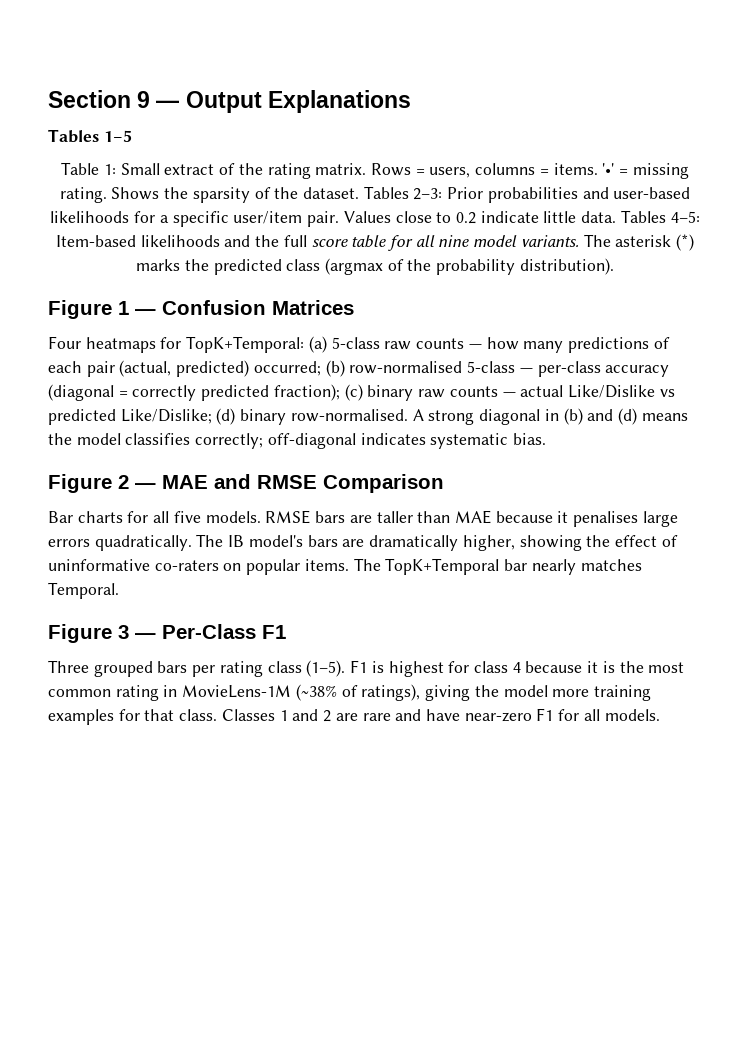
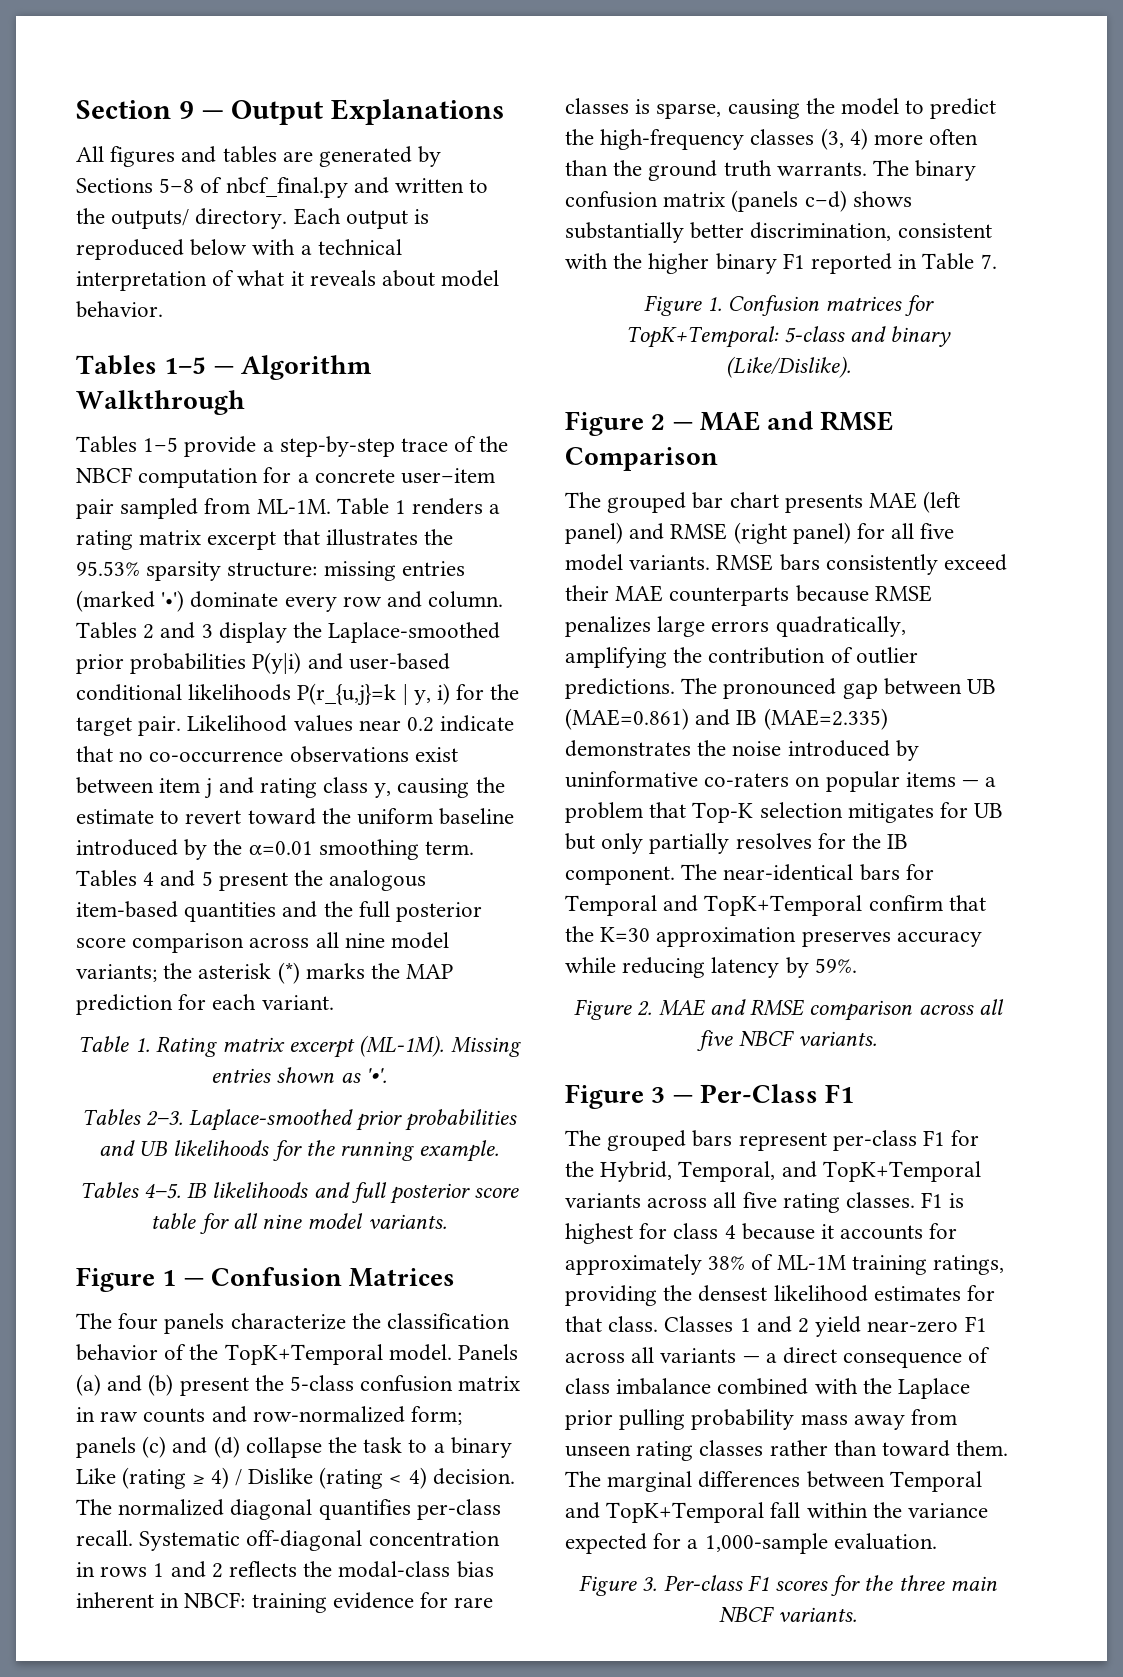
[48,129,132,143] [61,162,689,179] [59,186,691,203] [50,210,700,227] [55,235,307,247] Tables 1–5 // Table 1: Small extract of the rating matrix. Rows = users, columns = items. '•' = missing rating. Shows the sparsity of the dataset. Tables 2–3: Prior probabilities and user-based likelihoods for a specific user/item pair. Values close to 0.2 indicate little data. Tables 4–5: Item-based likelihoods and the full -> [76,146,442,167] [76,177,489,198] [76,208,430,229] [76,239,402,260] [76,270,500,291] [76,301,163,318] [76,355,372,380] [76,390,245,415] [76,436,509,457] [76,467,496,488] [76,498,501,519] [76,529,454,550] [76,561,465,581] [76,590,504,612] [76,622,501,643] [76,652,450,674] [76,683,520,706] [76,715,515,736] [76,746,458,763] [76,777,505,799] [76,808,515,825] [76,839,475,860] [76,870,427,891] [76,901,483,922] [76,932,450,953] [76,962,454,984] [76,994,334,1015] [78,1035,521,1058] [211,1067,387,1083] [81,1109,518,1131] [98,1140,500,1162] [79,1182,471,1204] All figures and tables are generated by Sections 5–8 of nbcf_final.py and written to the outputs/ directory. Each output is reproduced below with a technical interpretation of what it reveals about model behavior. // Tables 1–5 — Algorithm Walkthrough // Tables 1–5 provide a step-by-step trace of the NBCF computation for a concrete user–item pair sampled from ML-1M. Table 1 renders a rating matrix excerpt that illustrates the 95.53% sparsity structure: missing entries (marked '•') dominate every row and column. Tables 2 and 3 display the Laplace-smoothed prior probabilities P(y|i) and user-based conditional likelihoods P(r_{u,j}=k | y, i) for the target pair. Likelihood values near 0.2 indicate that no co-occurrence observations exist between item j and rating class y, causing the estimate to revert toward the uniform baseline introduced by the α=0.01 smoothing term. Tables 4 and 5 present the analogous item-based quantities and the full posterior score comparison across all nine model variants; the asterisk (*) marks the MAP prediction for each variant. // Table 1. Rating matrix excerpt (ML-1M). Missing entries shown as '•'. // Tables 2–3. Laplace-smoothed prior probabilities and UB likelihoods for the running example. // Tables 4–5. IB likelihoods and full posterior
[583,234,695,251] [136,258,614,275] The asterisk (*) marks the predicted class (argmax of the probability distribution). -> (447, 1221) none
[48,336,670,353] [48,360,670,377] [48,384,675,401] [48,408,688,425] [48,433,547,449] Four heatmaps for TopK+Temporal: (a) 5-class raw counts — how many predictions of each pair (actual, predicted) occurred; (b) row-normalised 5-class — per-class accuracy (diagonal = correctly predicted fraction); (c) binary raw counts — actual Like/Dislike vs predicted Like/Dislike; (d) binary row-normalised. A strong diagonal in (b) and (d) means the model classifies correctly; off-diagonal indicates systematic bias. -> [76,1313,511,1334] [76,1344,519,1365] [76,1374,521,1396] [76,1406,463,1425] [76,1436,512,1458] [76,1467,515,1489] [76,1499,501,1520] [76,1530,500,1551] [76,1561,494,1578] [76,1592,494,1613] [565,98,997,119] [565,128,979,150] [565,160,977,181] [565,190,912,212] [565,222,992,243] [565,253,997,274] [643,295,935,316] [625,326,952,348] [725,356,851,378] The four panels characterize the classification behavior of the TopK+Temporal model. Panels (a) and (b) present the 5-class confusion matrix in raw counts and row-normalized form; panels (c) and (d) collapse the task to a binary Like (rating ≥ 4) / Dislike (rating < 4) decision. The normalized diagonal quantifies per-class recall. Systematic off-diagonal concentration in rows 1 and 2 reflects the modal-class bias inherent in NBCF: training evidence for rare classes is sparse, causing the model to predict the high-frequency classes (3, 4) more often than the ground truth warrants. The binary confusion matrix (panels c–d) shows substantially better discrimination, consistent with the higher binary F1 reported in Table 7. // Figure 1. Confusion matrices for TopK+Temporal: 5-class and binary (Like/Dislike).
[48,510,678,527] [48,534,678,551] [48,558,642,575] [48,582,119,599] Bar charts for all five models. RMSE bars are taller than MAE because it penalises large errors quadratically. The IB model's bars are dramatically higher, showing the effect of uninformative co-raters on popular items. The TopK+Temporal bar nearly matches Temporal. -> [565,491,961,513] [565,522,955,544] [565,554,1008,575] [565,585,932,606] [565,616,906,637] [565,647,918,668] [565,678,997,699] [565,708,888,730] [565,740,919,761] [565,771,997,792] [565,802,1004,823] [565,833,909,854] [565,864,934,885] [565,895,986,916] [565,926,982,947] [565,957,857,978] [574,999,1004,1021] [697,1030,877,1051] The grouped bar chart presents MAE (left panel) and RMSE (right panel) for all five model variants. RMSE bars consistently exceed their MAE counterparts because RMSE penalizes large errors quadratically, amplifying the contribution of outlier predictions. The pronounced gap between UB (MAE=0.861) and IB (MAE=2.335) demonstrates the noise introduced by uninformative co-raters on popular items — a problem that Top-K selection mitigates for UB but only partially resolves for the IB component. The near-identical bars for Temporal and TopK+Temporal confirm that the K=30 approximation preserves accuracy while reducing latency by 59%. // Figure 2. MAE and RMSE comparison across all five NBCF variants.
[48,660,89,673] Three -> [565,1130,601,1146] The
[192,660,346,677] per rating class (1–5). -> [738,1130,980,1151] [565,1161,981,1182] [565,1192,916,1213] represent per-class F1 for the Hybrid, Temporal, and TopK+Temporal variants across all five rating classes.
[602,661,685,673] [48,684,651,701] [48,709,114,725] is the most common rating in MovieLens-1M (~38% of ratings), giving the model more training examples -> [840,1223,958,1240] [565,1254,1005,1275] [565,1285,961,1306] accounts for approximately 38% of ML-1M training ratings, providing the densest likelihood estimates
[335,708,660,722] are rare and have near-zero F1 for all models. -> [815,1316,987,1337] [565,1347,991,1368] [565,1378,971,1399] [565,1409,958,1430] [565,1440,1009,1461] [565,1471,982,1492] [565,1502,989,1523] [565,1533,937,1554] [579,1575,997,1596] [718,1606,858,1622] yield near-zero F1 across all variants — a direct consequence of class imbalance combined with the Laplace prior pulling probability mass away from unseen rating classes rather than toward them. The marginal differences between Temporal and TopK+Temporal fall within the variance expected for a 1,000-sample evaluation. // Figure 3. Per-class F1 scores for the three main NBCF variants.

